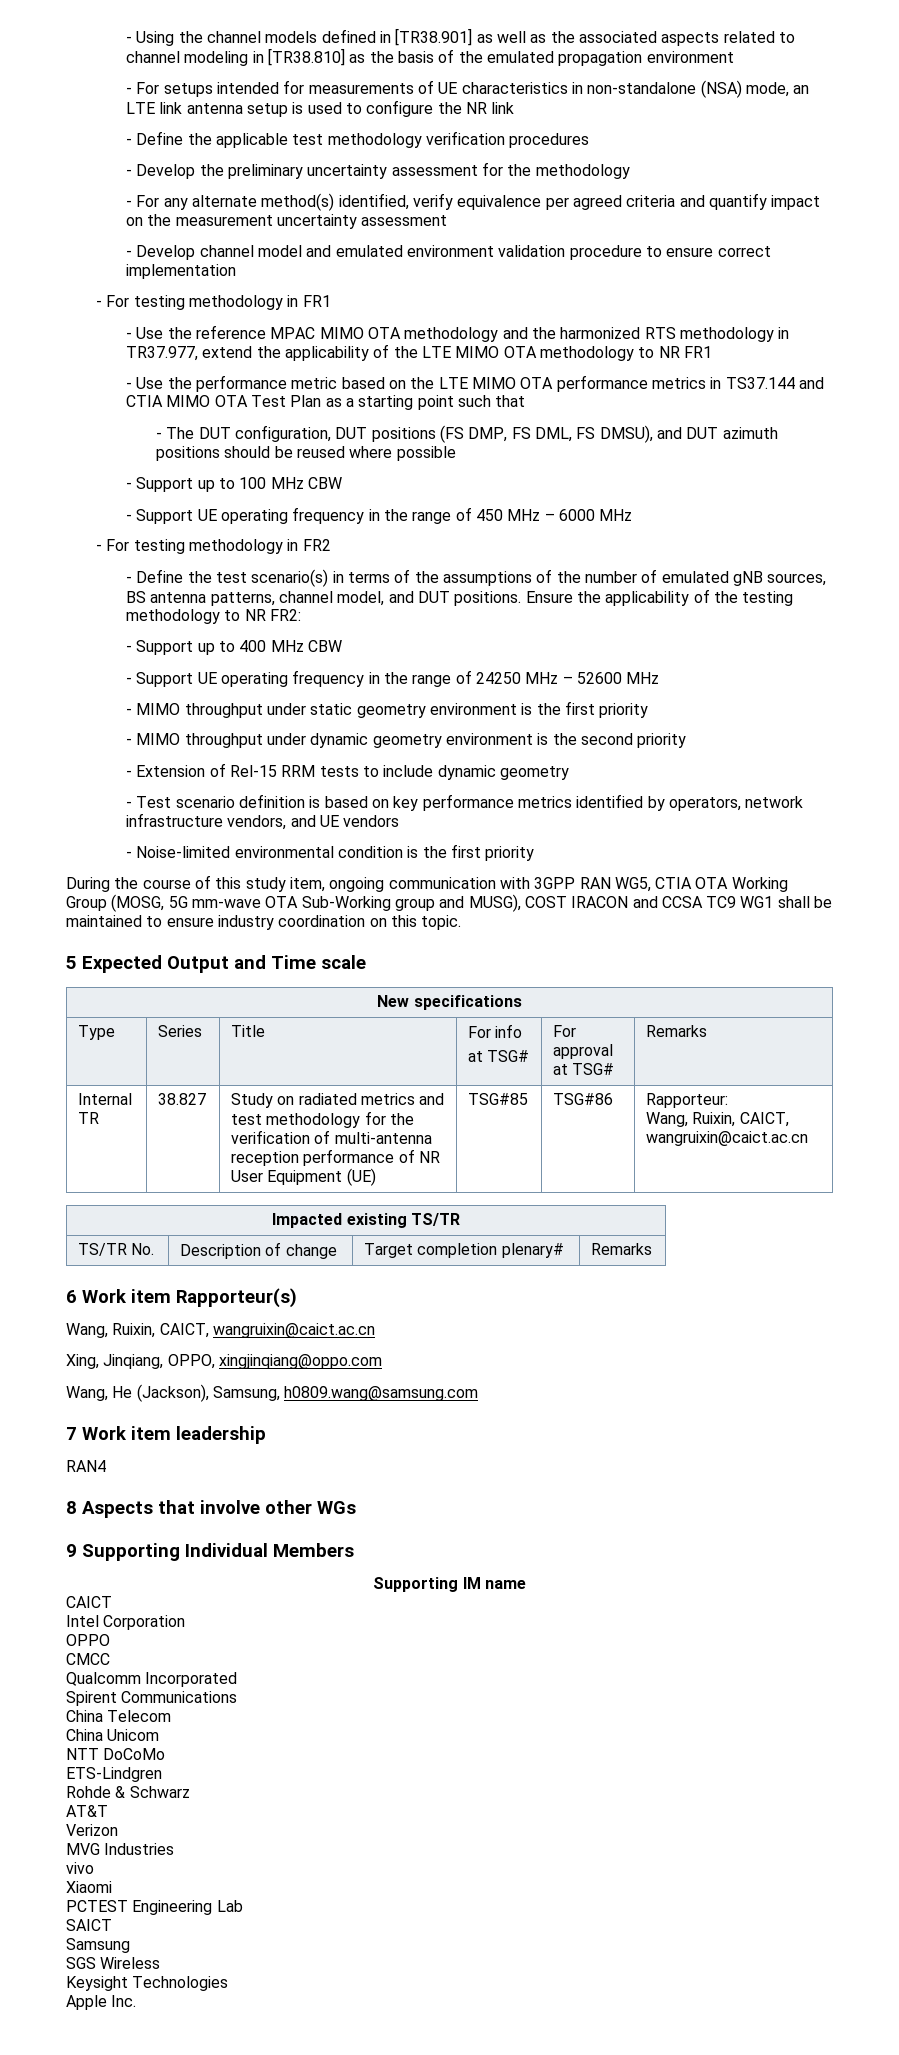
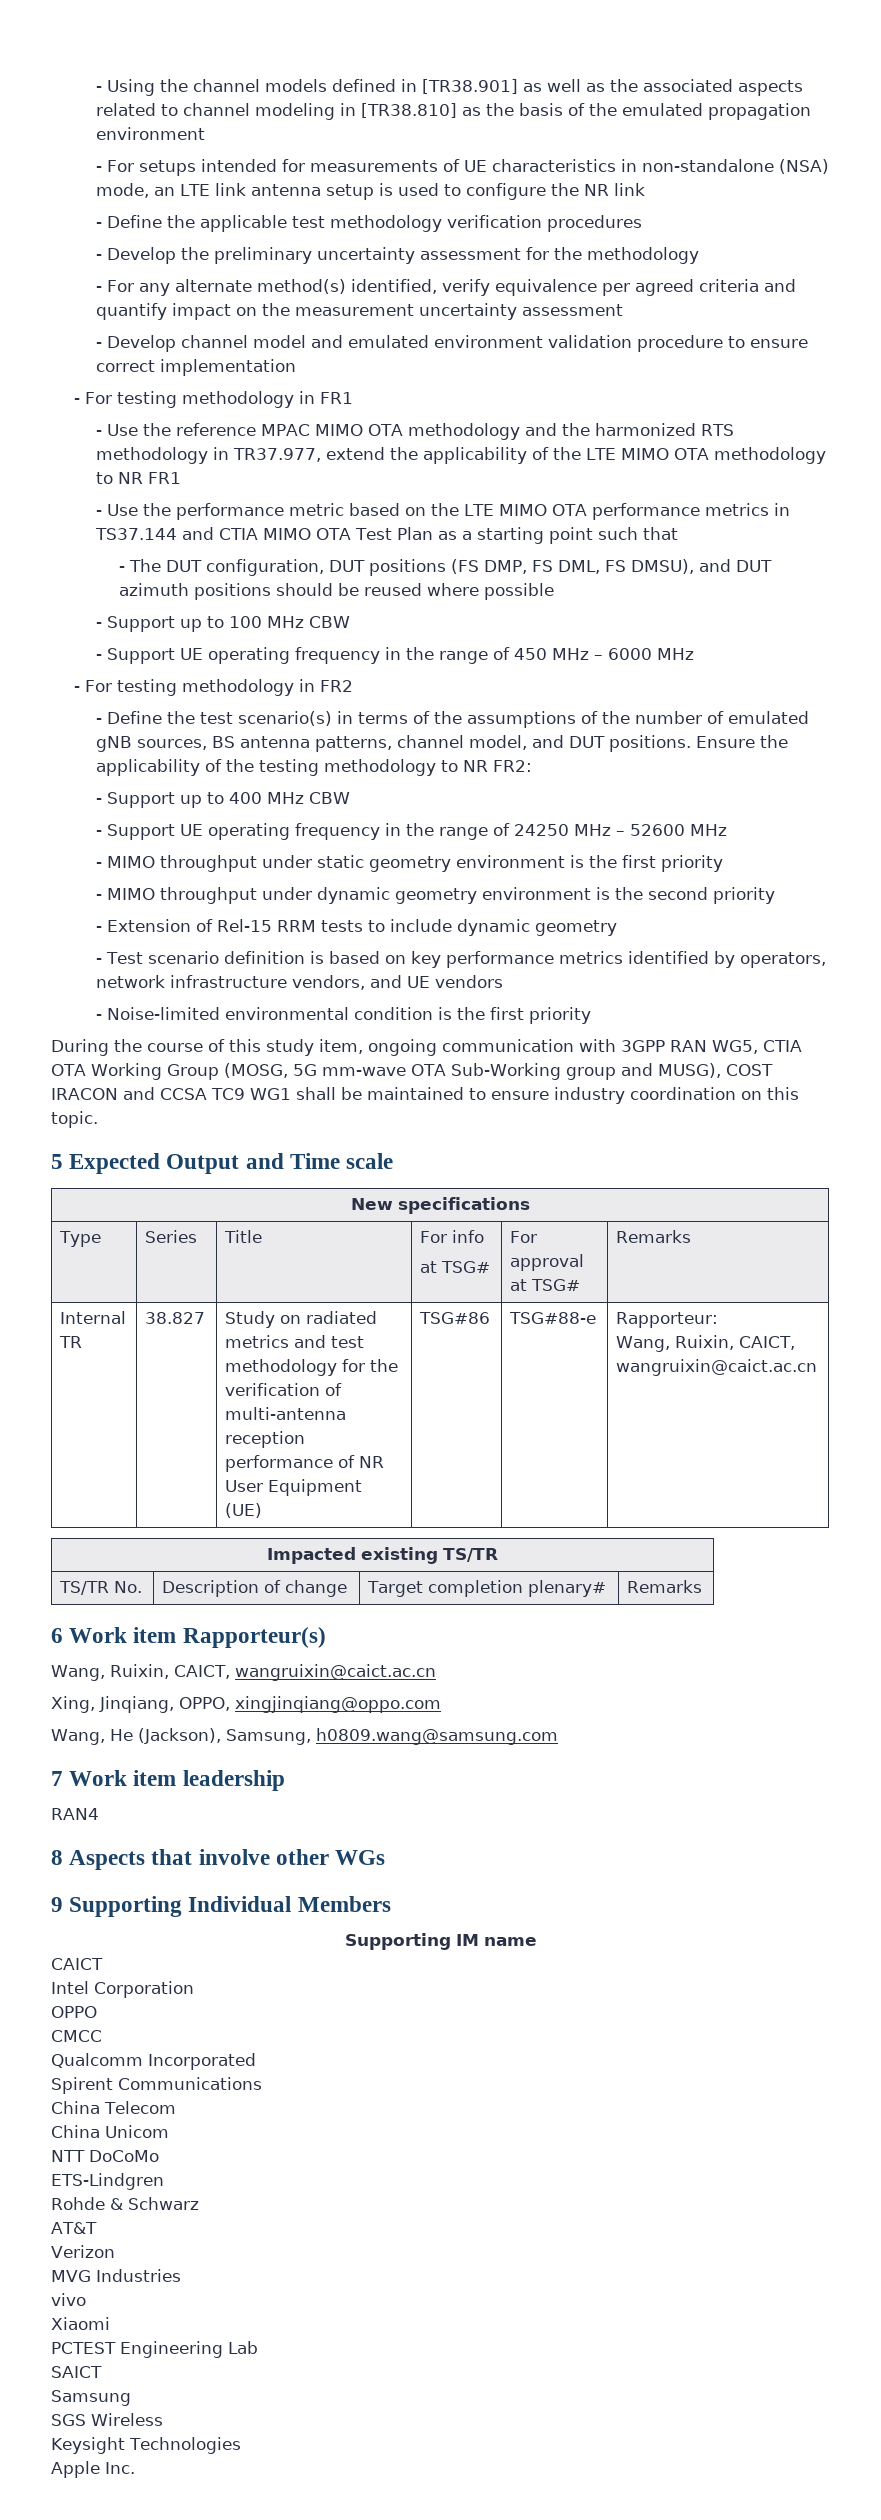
[467,1093,528,1105] [552,1093,613,1105] TSG#85 | TSG#86 -> [419,1312,491,1324] [509,1312,597,1324] TSG#86 | TSG#88-e

